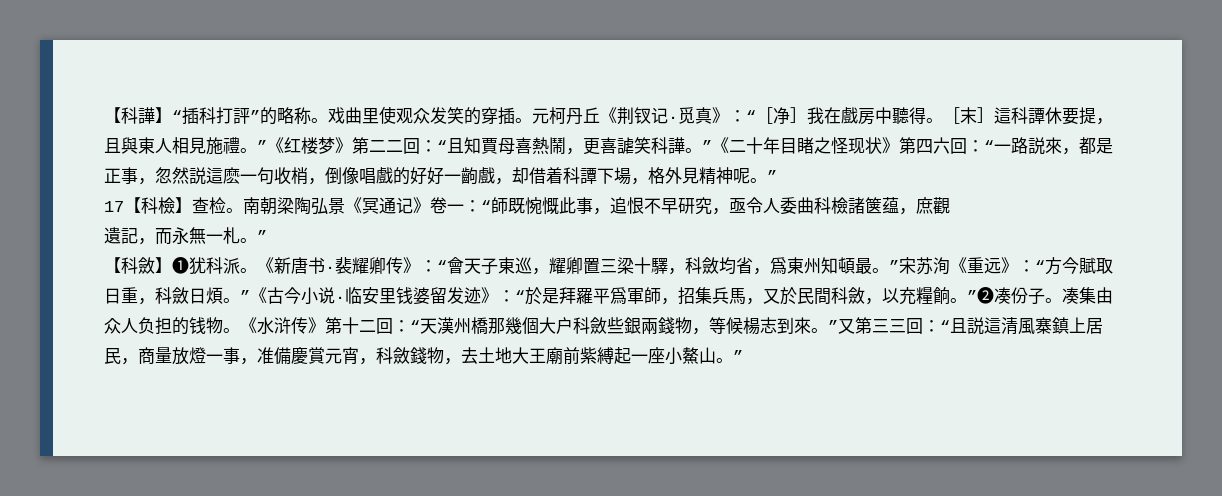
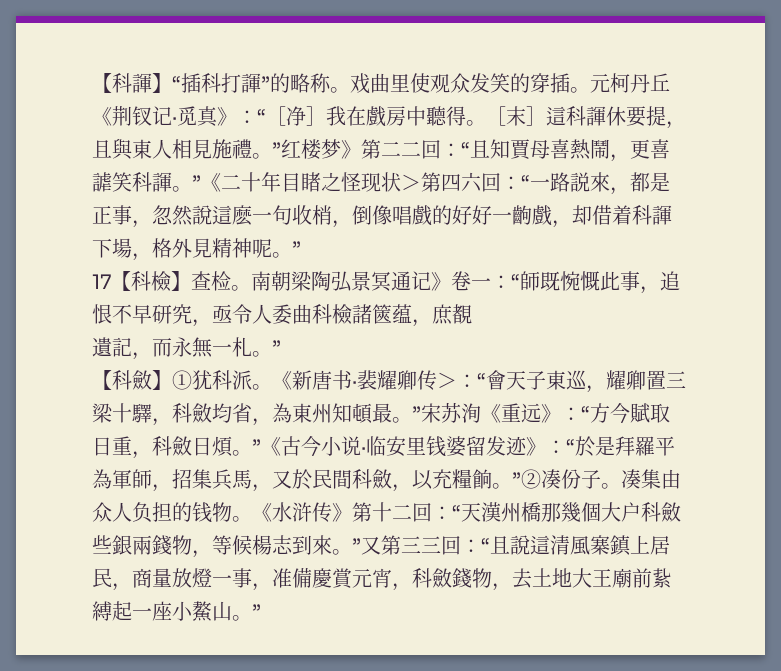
[104,107,155,124] 【科譁 -> [92,73,152,93] 【科諢
[233,107,250,124] 評 -> [241,73,261,93] 諢
[1028,107,1045,124] 譚 -> [586,106,606,126] 諢
[267,137,284,153] 《 -> (281, 149) none
[668,137,685,154] 譁 -> [152,172,172,192] 諢
[882,137,899,153] 》 -> [401,174,421,190] ＞
[189,167,206,184] 説 -> [192,205,212,225] 說
[580,167,597,184] 譚 -> [652,205,672,225] 諢
[345,197,362,213] 《 -> (371, 281) none
[865,197,950,215] 箧蕴，庶觀 -> [372,304,472,327] 篋蕴，庶覩
[172,257,189,274] ❶ -> [172,370,192,390] ①
[403,257,420,273] 》 -> [437,372,457,388] ＞
[770,257,787,274] 爲 -> [272,403,292,423] 為
[610,287,627,304] 爲 -> [92,469,112,489] 為
[967,287,994,304] ”❷ -> [512,469,541,489] ”②
[967,317,984,334] 説 -> [510,535,530,555] 說
[580,347,597,364] 紫 -> [652,568,672,588] 紥

